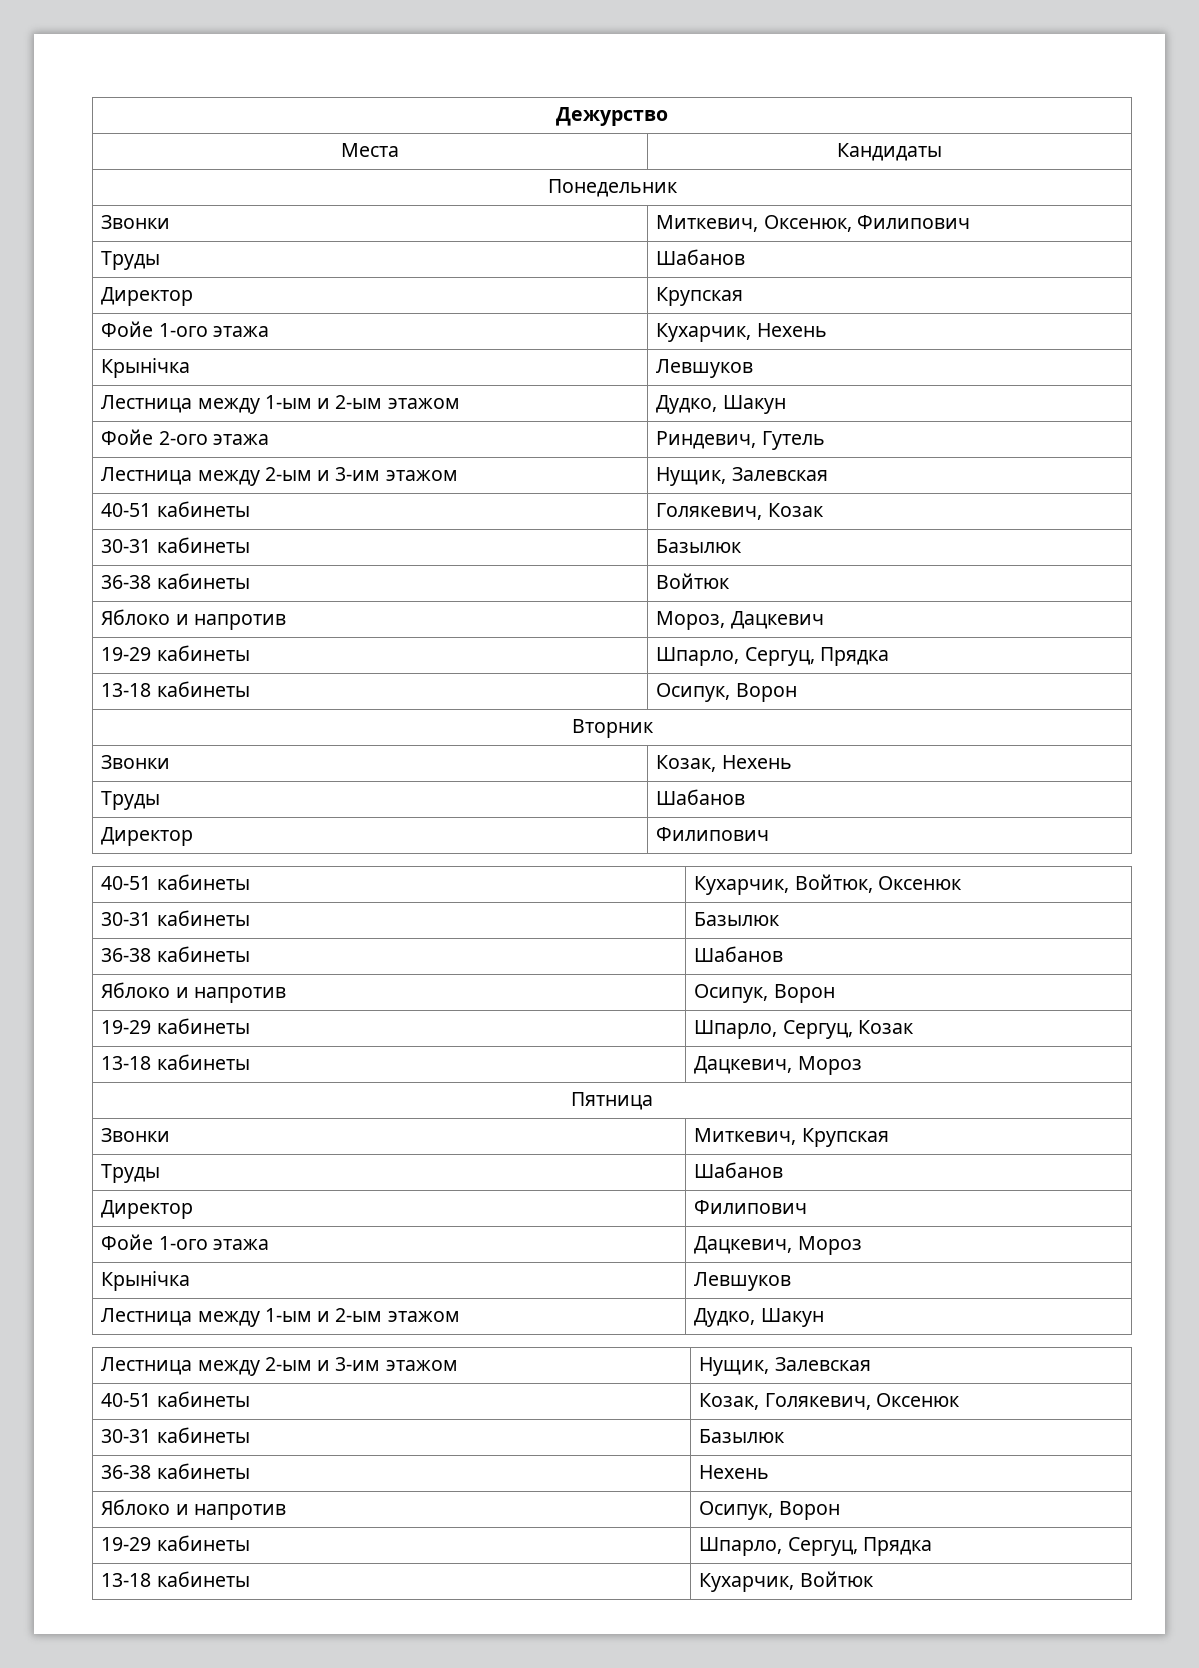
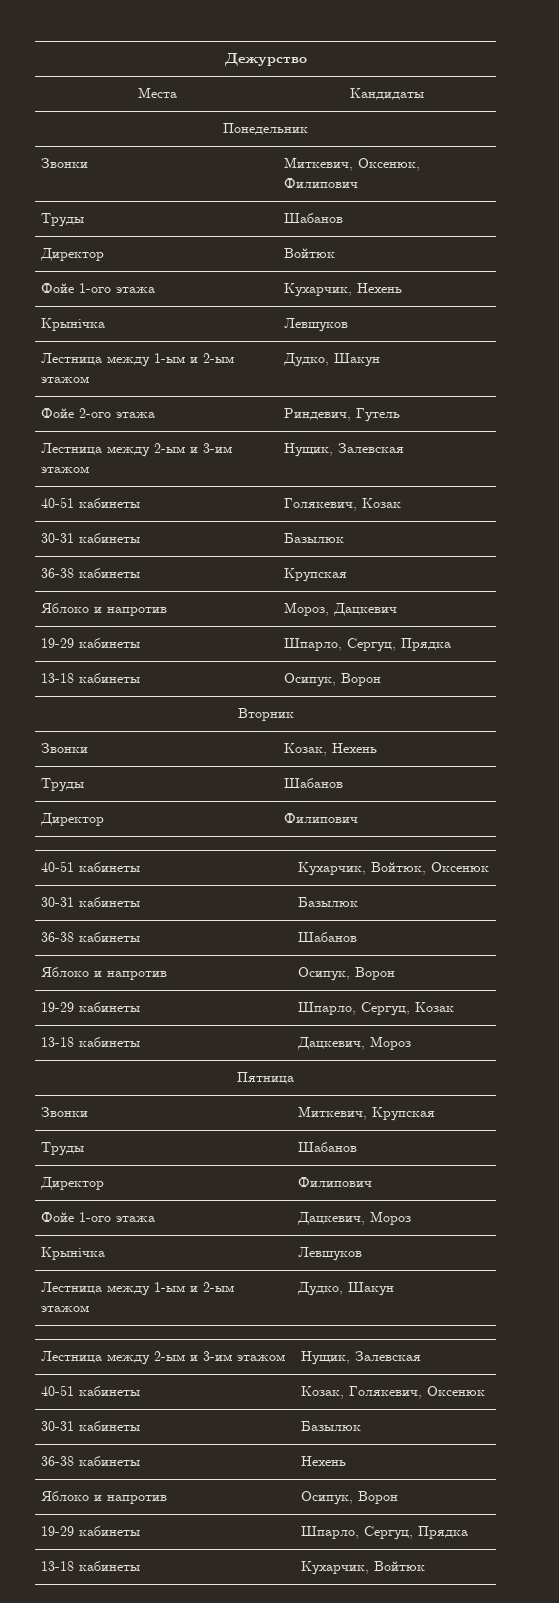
[656,287,744,306] Крупская -> [284,248,336,258] Войтюк
[656,573,731,589] Войтюк -> [284,568,348,582] Крупская

